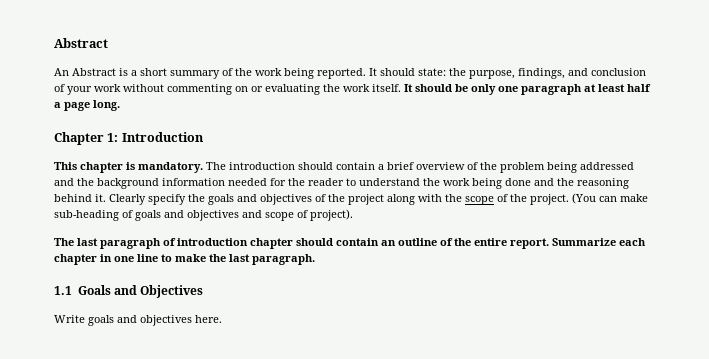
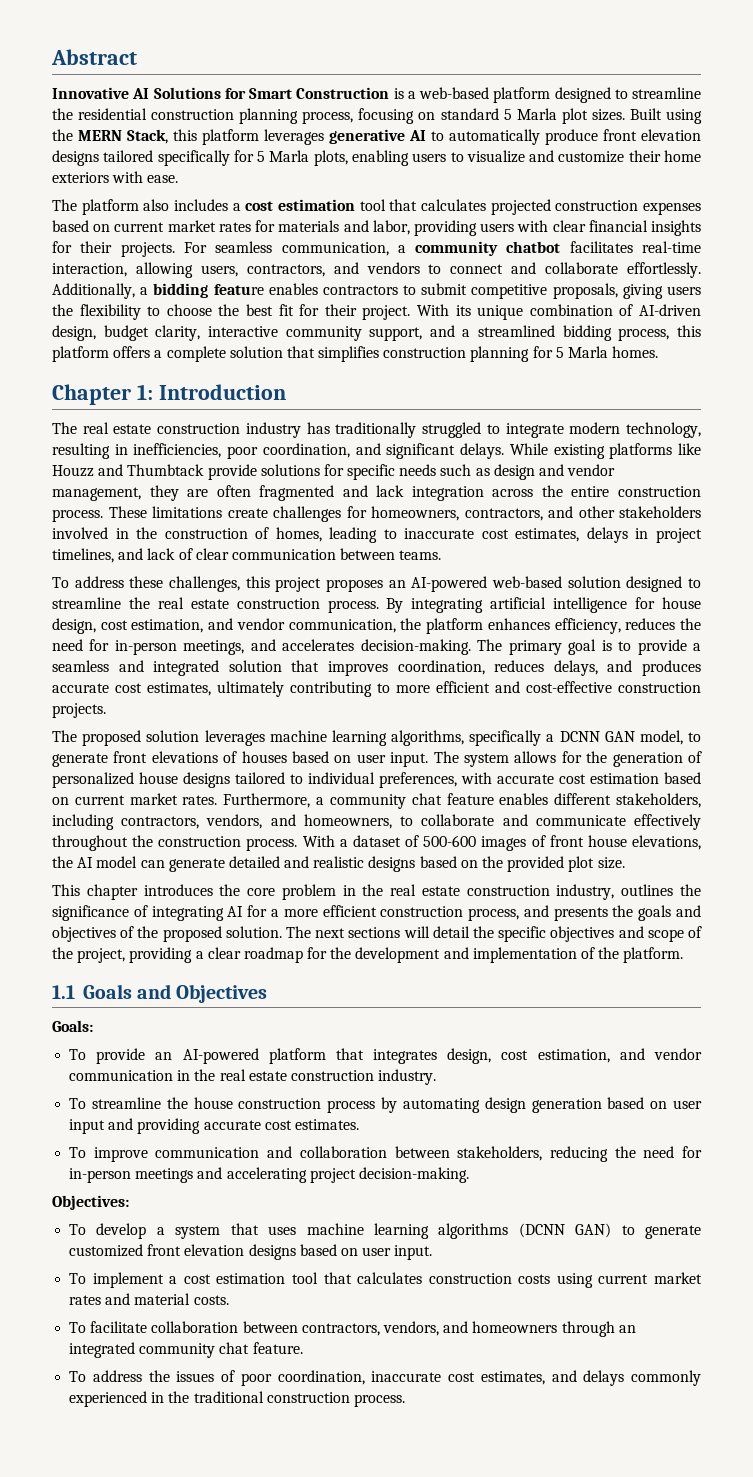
[54,68,646,79] [54,84,651,95] [54,100,120,111] [54,132,204,145] [54,162,634,173] [54,178,629,189] [54,194,186,205] An Abstract is a short summary of the work being reported. It should state: the purpose, findings, and conclusion of your work without commenting on or evaluating the work itself. It should be only one paragraph at least half a page long. // Chapter 1: Introduction // This chapter is mandatory. The introduction should contain a brief overview of the problem being addressed and the background information needed for the reader to understand the work being done and the reasoning behind it. Clearly specify -> [52,87,701,103] [52,108,703,124] [52,129,701,145] [52,150,701,166] [52,171,179,183] [52,199,702,215] [52,220,701,236] [52,241,701,257] [52,262,701,278] [52,283,701,299] [52,304,702,320] [52,325,701,341] [52,346,659,362] [52,384,286,405] [52,422,702,438] [52,443,702,459] [52,464,616,480] [52,485,701,501] [52,506,701,522] [52,527,703,543] [52,548,442,563] [52,576,701,592] [52,597,701,613] [52,618,702,634] [52,639,701,655] [52,660,702,676] [52,681,701,697] [52,703,106,718] [52,730,701,746] [52,751,702,767] [52,772,701,788] [52,793,701,809] [52,814,701,830] [52,835,701,851] [52,856,625,872] [52,884,701,900] [52,905,608,921] Innovative AI Solutions for Smart Construction is a web-based platform designed to streamline the residential construction planning process, focusing on standard 5 Marla plot sizes. Built using the MERN Stack, this platform leverages generative AI to automatically produce front elevation designs tailored specifically for 5 Marla plots, enabling users to visualize and customize their home exteriors with ease. // The platform also includes a cost estimation tool that calculates projected construction expenses based on current market rates for materials and labor, providing users with clear financial insights for their projects. For seamless communication, a community chatbot facilitates real-time interaction, allowing users, contractors, and vendors to connect and collaborate effortlessly. Additionally, a bidding feature enables contractors to submit competitive proposals, giving users the flexibility to choose the best fit for their project. With its unique combination of AI-driven design, budget clarity, interactive community support, and a streamlined bidding process, this platform offers a complete solution that simplifies construction planning for 5 Marla homes. // Chapter 1: Introduction // The real estate construction industry has traditionally struggled to integrate modern technology, resulting in inefficiencies, poor coordination, and significant delays. While existing platforms like Houzz and Thumbtack provide solutions for specific needs such as design and vendor management, they are often fragmented and lack integration across the entire construction process. These limitations create challenges for homeowners, contractors, and other stakeholders involved in the construction of homes, leading to inaccurate cost estimates, delays in project timelines, and lack of clear communication between teams. // To address these challenges, this project proposes an AI-powered web-based solution designed to streamline the real estate construction process. By integrating artificial intelligence for house design, cost estimation, and vendor communication, the platform enhances efficiency, reduces the need for in-person meetings, and accelerates decision-making. The primary goal is to provide a seamless and integrated solution that improves coordination, reduces delays, and produces accurate cost estimates, ultimately contributing to more efficient and cost-effective construction projects. // The proposed solution leverages machine learning algorithms, specifically a DCNN GAN model, to generate front elevations of houses based on user input. The system allows for the generation of personalized house designs tailored to individual preferences, with accurate cost estimation based on current market rates. Furthermore, a community chat feature enables different stakeholders, including contractors, vendors, and homeowners, to collaborate and communicate effectively throughout the construction process. With a dataset of 500-600 images of front house elevations, the AI model can generate detailed and realistic designs based on the provided plot size. // This chapter introduces the core problem in the real estate construction industry, outlines the significance of integrating AI for a more efficient construction process, and presents
[348,193,648,205] [54,209,353,221] [54,238,646,249] [54,254,315,265] [54,285,203,298] [54,315,222,326] project along with the scope of the project. (You can make sub-heading of goals and objectives and scope of project). // The last paragraph of introduction chapter should contain an outline of the entire report. Summarize each chapter in one line to make the last paragraph. // 1.1 Goals and Objectives // Write goals and objectives here. -> [162,926,702,942] [52,947,684,963] [52,984,268,1003] [52,1020,93,1032] [69,1048,702,1064] [69,1069,437,1085] [69,1097,702,1113] [69,1118,359,1134] [69,1146,703,1162] [69,1167,469,1183] [52,1195,129,1210] [69,1223,702,1239] [69,1244,433,1260] [69,1272,702,1288] [69,1293,229,1305] [69,1321,636,1337] [69,1342,303,1358] [69,1370,701,1386] [69,1391,405,1407] proposed solution. The next sections will detail the specific objectives and scope of the project, providing a clear roadmap for the development and implementation of the platform. // 1.1 Goals and Objectives // Goals: // To provide an AI-powered platform that integrates design, cost estimation, and vendor communication in the real estate construction industry. // To streamline the house construction process by automating design generation based on user input and providing accurate cost estimates. // To improve communication and collaboration between stakeholders, reducing the need for in-person meetings and accelerating project decision-making. // Objectives: // To develop a system that uses machine learning algorithms (DCNN GAN) to generate customized front elevation designs based on user input. // To implement a cost estimation tool that calculates construction costs using current market rates and material costs. // To facilitate collaboration between contractors, vendors, and homeowners through an integrated community chat feature. // To address the issues of poor coordination, inaccurate cost estimates, and delays commonly experienced in the traditional construction process.

